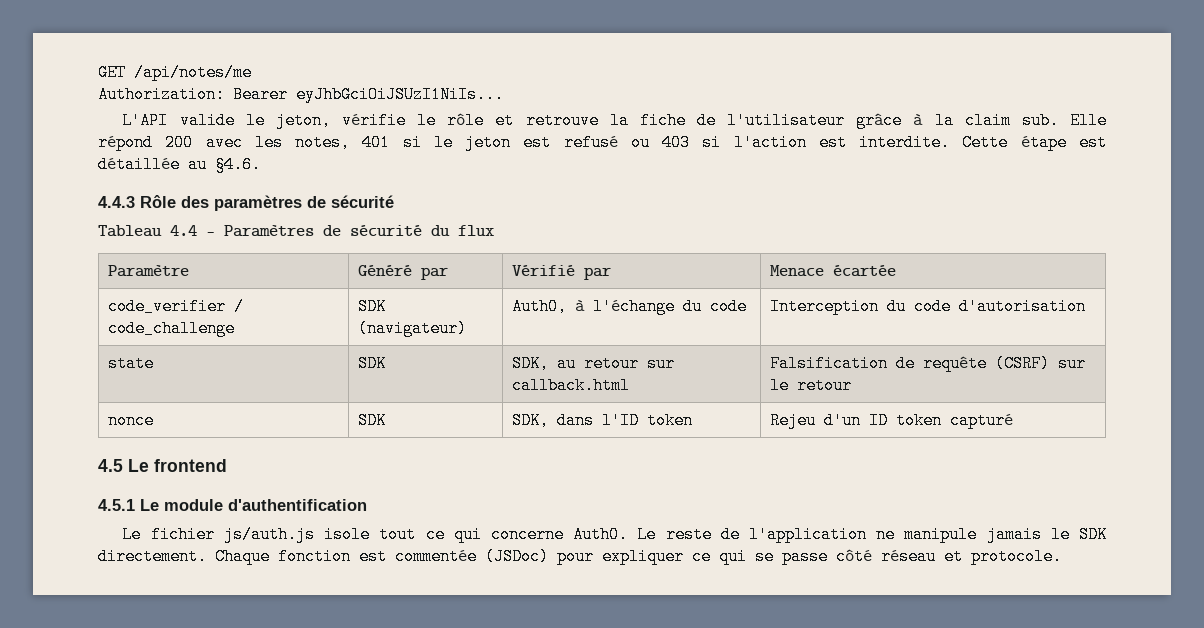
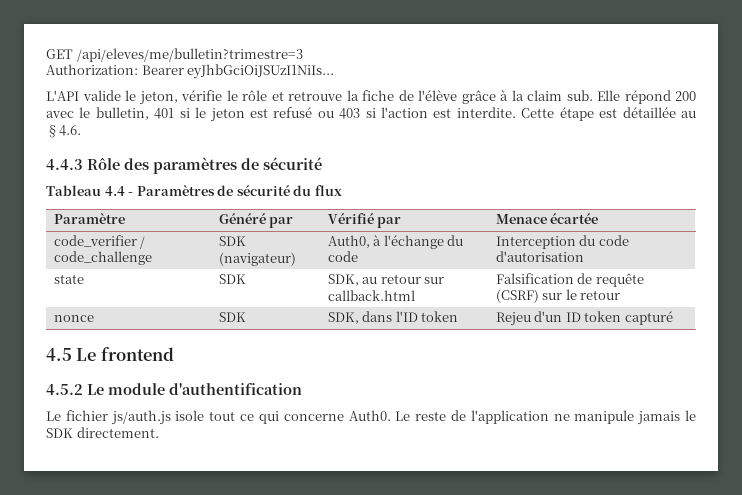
[134,64,252,81] /api/notes/me -> [76,48,303,62] /api/eleves/me/bulletin?trimestre=3
[727,112,846,129] l'utilisateur -> [418,90,457,101] l'élève
[254,134,351,151] les notes, -> [79,107,149,120] le bulletin,
[98,499,135,511] 4.5.1 -> [46,384,83,395] 4.5.2
[215,548,1062,565] Chaque fonction est commentée (JSDoc) pour expliquer ce qui se passe côté réseau et protocole. -> (159, 432) none

